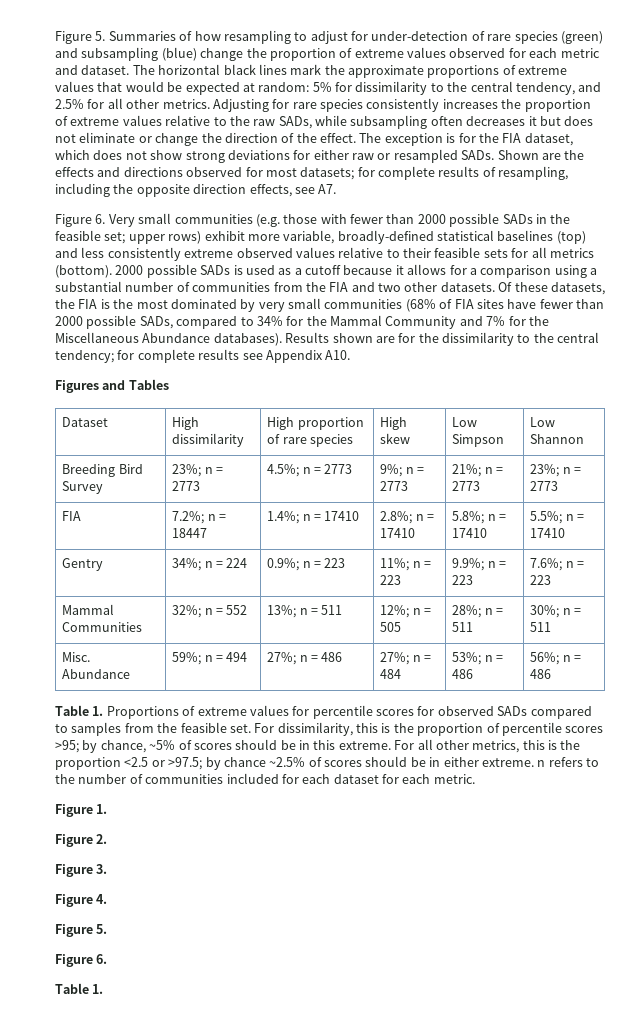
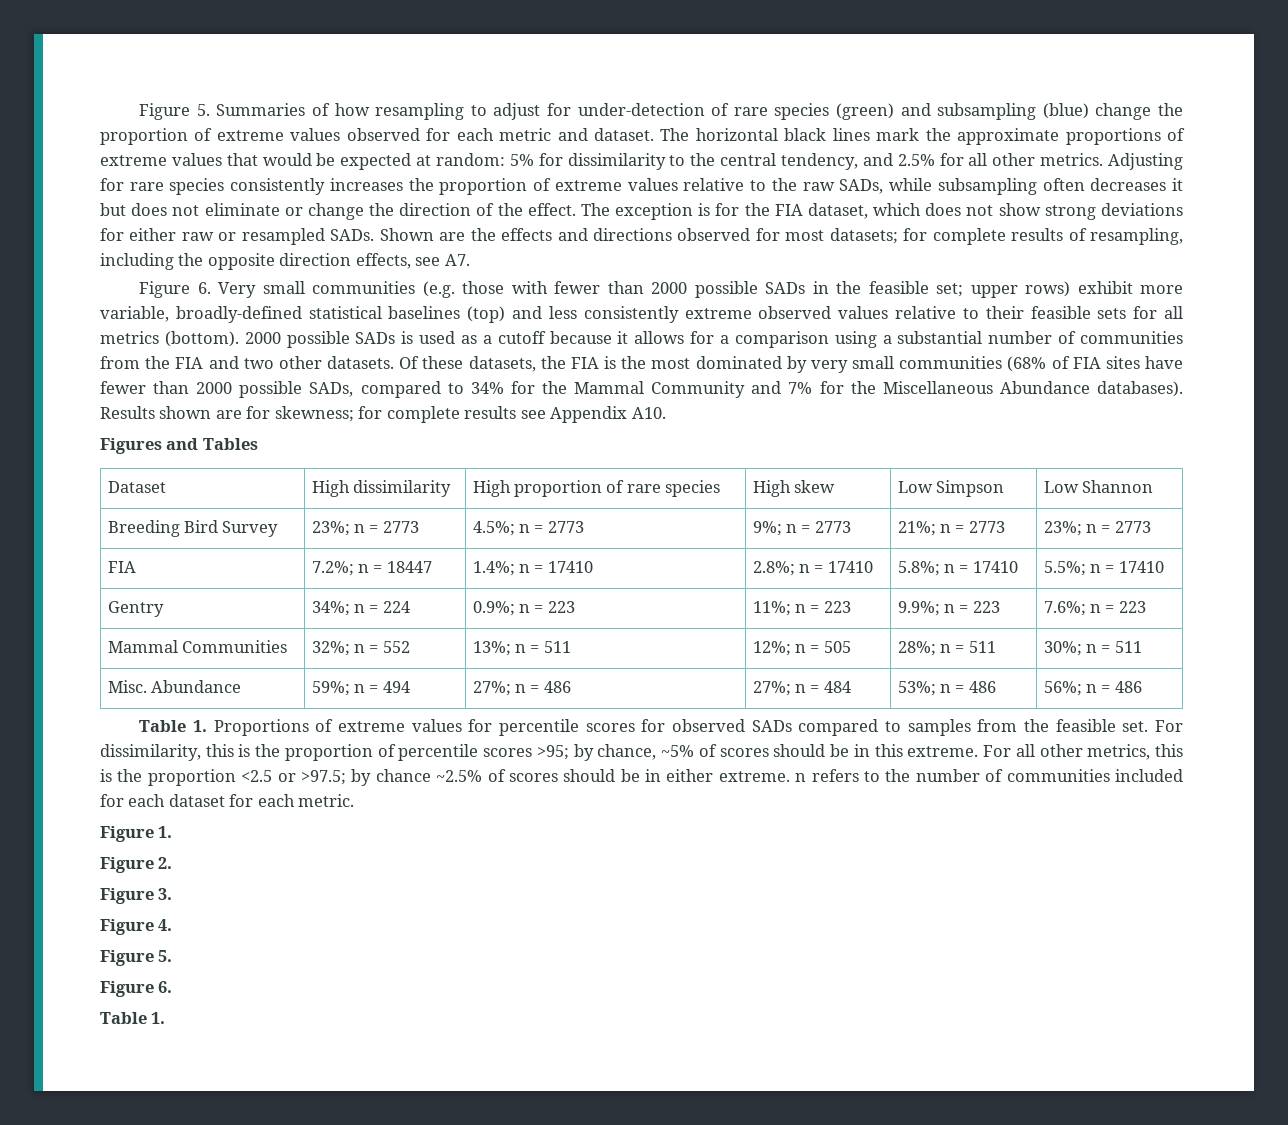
[418,332,600,346] [55,350,114,363] the dissimilarity to the central tendency; -> [274,406,354,422] skewness;

